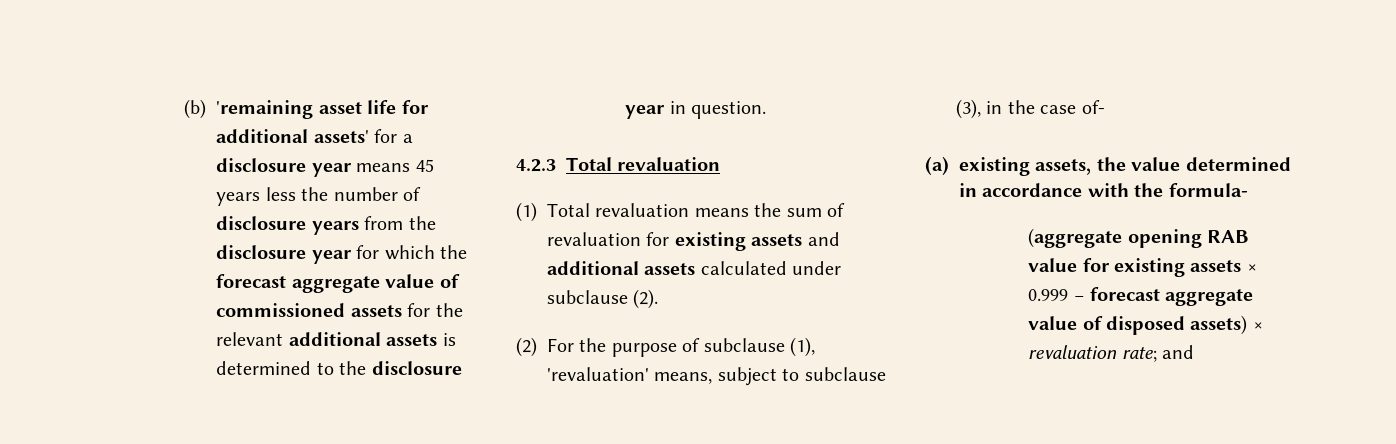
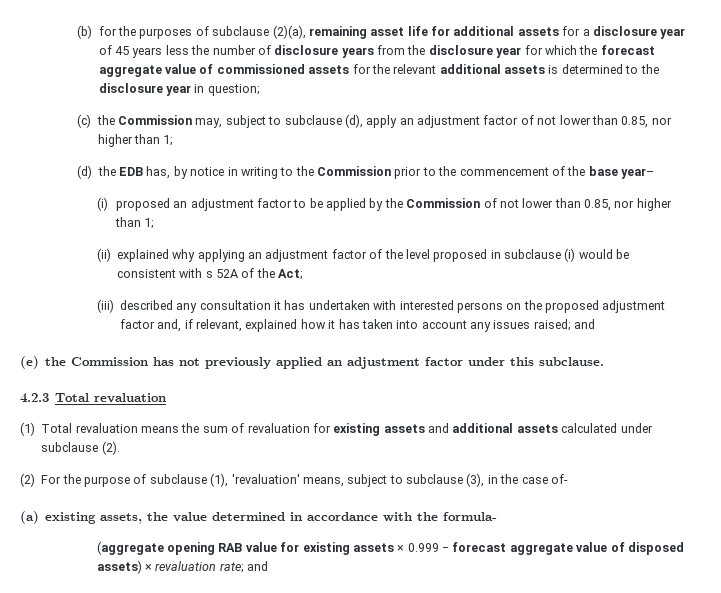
[216,100,314,119] 'remaining -> [98,25,367,39] for the purposes of subclause (2)(a), remaining
[313,130,369,143] assets' -> [517,27,559,36] assets
[356,163,411,172] means -> [98,45,112,55] of
[691,101,767,119] question. -> [207,84,260,96] [77,114,672,128] [97,134,174,147] [77,165,655,179] [96,197,672,211] [114,217,155,229] [96,248,630,262] [116,268,304,280] [96,299,666,313] [119,319,596,332] [20,356,605,369] question; // (c) the Commission may, subject to subclause (d), apply an adjustment factor of not lower than 0.85, nor higher than 1; // (d) the EDB has, by notice in writing to the Commission prior to the commencement of the base year– // (i) proposed an adjustment factor to be applied by the Commission of not lower than 0.85, nor higher than 1; // (ii) explained why applying an adjustment factor of the level proposed in subclause (i) would be consistent with s 52A of the Act; // (iii) described any consultation it has undertaken with interested persons on the proposed adjustment factor and, if relevant, explained how it has taken into account any issues raised; and // (e) the Commission has not previously applied an adjustment factor under this subclause.

